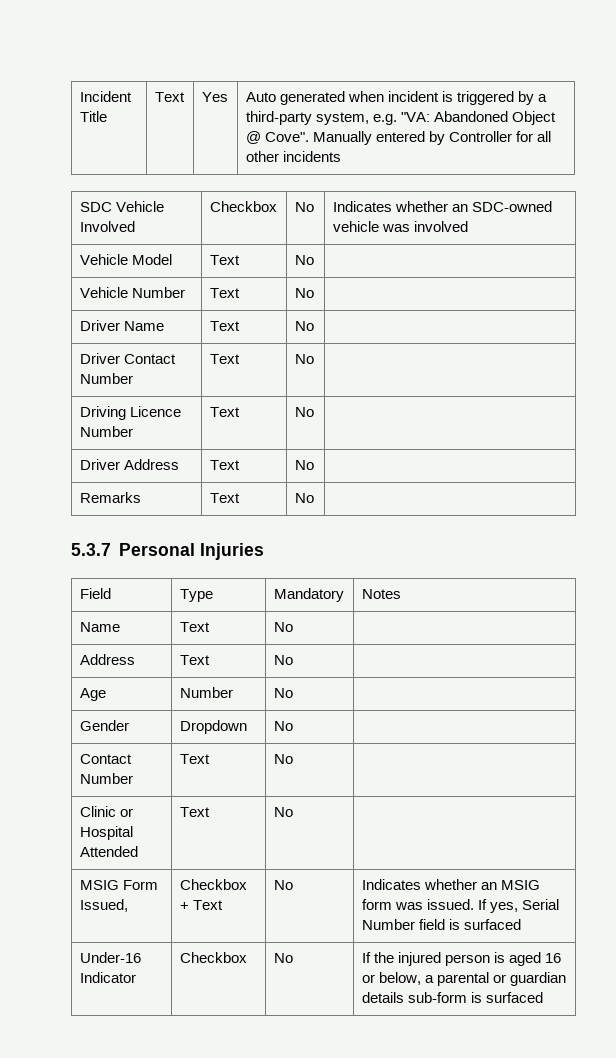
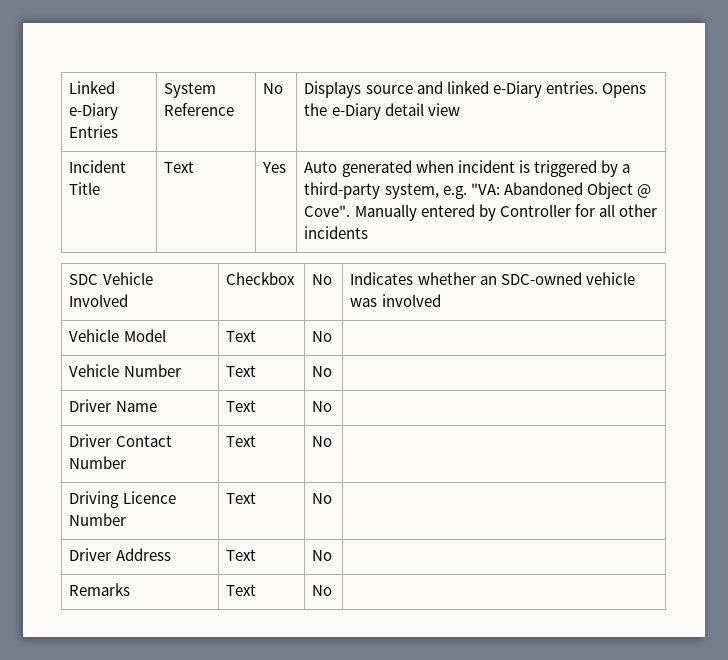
(79, 96) none -> [69,81,116,94] [69,103,119,120] [69,125,119,138] [164,82,217,98] [164,103,235,116] [263,83,284,94] [304,81,646,98] [304,103,460,120] Linked e-Diary Entries | System Reference | No | Displays source and linked e-Diary entries. Opens the e-Diary detail view //
[71,543,265,560] [79,588,111,599] [179,589,213,602] [273,588,344,602] [361,589,401,599] [79,622,120,632] [179,622,210,632] [273,622,293,632] [79,654,135,665] [179,655,210,665] [273,655,293,665] [79,688,106,701] [179,687,233,698] [273,688,293,698] [79,720,129,731] [179,720,247,734] [273,721,293,731] [79,754,132,764] [79,773,133,784] [179,754,210,764] [273,754,293,764] [79,806,133,817] [79,826,133,840] [79,846,138,857] [179,807,210,817] [273,807,293,817] [79,880,158,890] [79,899,128,912] [179,879,247,890] [179,900,223,910] [273,880,293,890] [361,879,540,890] [361,899,559,913] [361,919,521,930] [79,952,141,963] [79,972,136,983] [179,952,247,963] [273,953,293,963] [361,952,561,966] [361,972,566,986] [361,992,543,1003] // 5.3.7 Personal Injuries // Field | Type | Mandatory | Notes // Name | Text | No | // Address | Text | No | // Age | Number | No | // Gender | Dropdown | No | // Contact Number | Text | No | // Clinic or Hospital Attended | Text | No | // MSIG Form Issued, | Checkbox + Text | No | Indicates whether an MSIG form was issued. If yes, Serial Number field is surfaced // Under-16 Indicator | Checkbox | No | If the injured person is aged 16 or below, a parental or guardian details sub-form is surfaced -> (333, 590) none

